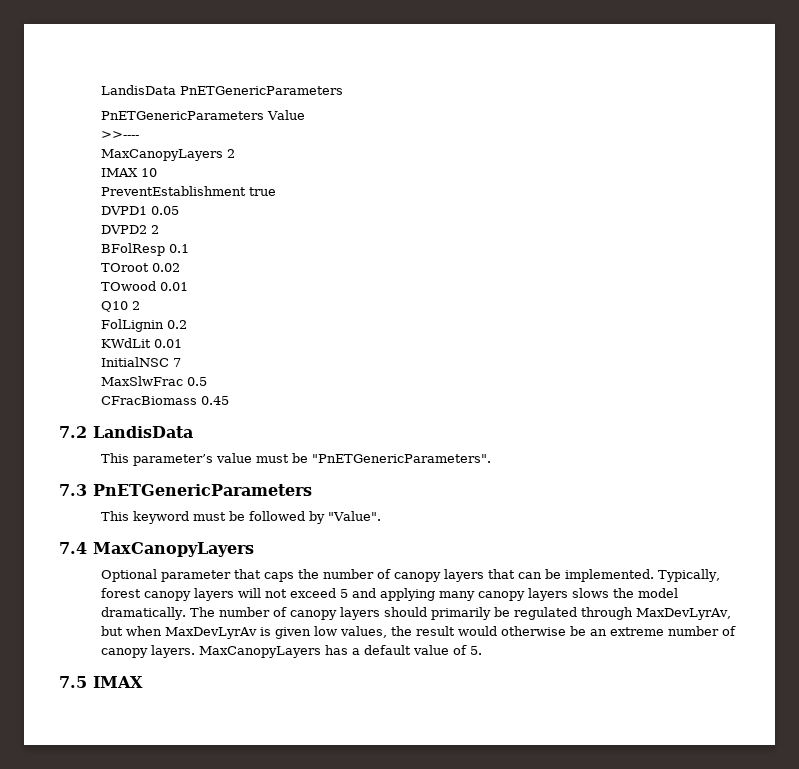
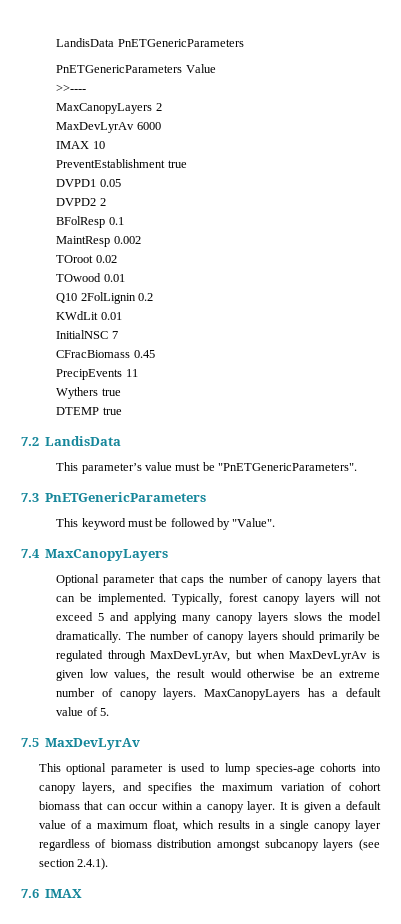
(235, 153) none -> [56,122,161,133] // MaxDevLyrAv 6000
(189, 248) none -> [56,236,141,247] // MaintResp 0.002
[131,301,140,310] [100,319,164,332] 2 // FolLignin -> [80,292,136,304] 2FolLignin
[100,376,207,386] // MaxSlwFrac 0.5 -> (118, 335) none
(229, 400) none -> [56,369,138,380] [56,387,121,399] [56,407,122,415] // PrecipEvents 11 // Wythers true // DTEMP true
(87, 682) none -> [45,738,141,750] [38,763,380,775] [38,782,382,794] [38,801,382,813] [38,820,381,832] [38,839,381,851] [38,858,108,870] [21,889,39,898] MaxDevLyrAv // This optional parameter is used to lump species-age cohorts into canopy layers, and specifies the maximum variation of cohort biomass that can occur within a canopy layer. It is given a default value of a maximum float, which results in a single canopy layer regardless of biomass distribution amongst subcanopy layers (see section 2.4.1). // 7.6

